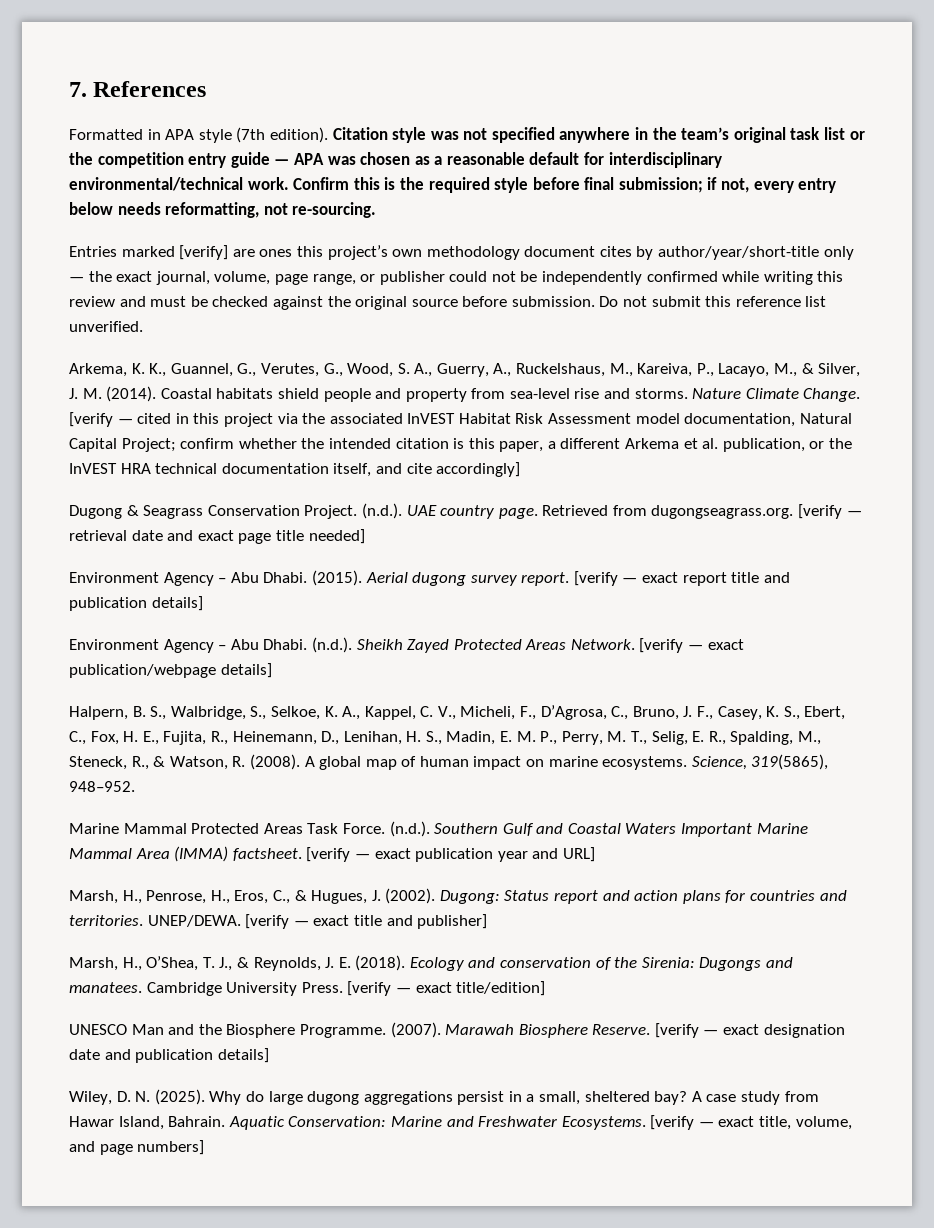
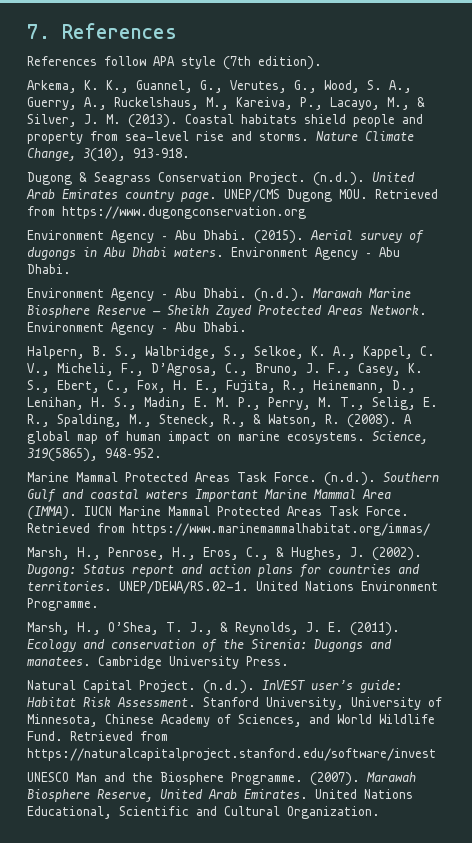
[69,129,161,140] Formatted in -> [27,56,146,66] References follow
[332,127,865,143] [69,152,722,168] [69,177,837,193] [69,202,377,218] [69,245,854,260] [69,271,844,285] [69,296,827,310] [69,321,143,332] Citation style was not specified anywhere in the team’s original task list or the competition entry guide — APA was chosen as a reasonable default for interdisciplinary environmental/technical work. Confirm this is the required style before final submission; if not, every entry below needs reformatting, not re-sourcing. // Entries marked [verify] are ones this project’s own methodology document cites by author/year/short-title only — the exact journal, volume, page range, or publisher could not be independently confirmed while writing this review and must be checked against the original source before submission. Do not submit this reference list unverified. -> (322, 63) none
[106,386,157,402] (2014). -> [128,114,178,128] (2013).
[803,388,861,402] [69,412,852,427] [69,438,853,452] [69,462,521,477] Change. [verify — cited in this project via the associated InVEST Habitat Risk Assessment model documentation, Natural Capital Project; confirm whether the intended citation is this paper, a different Arkema et al. publication, or the InVEST HRA technical documentation itself, and cite accordingly] -> [27,148,190,162] Change, 3(10), 913–918.
[406,504,862,519] [69,529,365,544] UAE country page. Retrieved from dugongseagrass.org. [verify — retrieval date and exact page title needed] -> [372,172,415,182] [26,189,438,202] [27,206,306,219] United Arab Emirates country page. UNEP/CMS Dugong MOU. Retrieved from https://www.dugongconservation.org
[412,571,790,586] [69,596,203,611] dugong survey report. [verify — exact report title and publication details] -> [360,230,424,244] [27,247,400,260] [27,264,71,274] survey of dugongs in Abu Dhabi waters. Environment Agency – Abu Dhabi.
(352, 645) none -> [312,288,411,298] [27,305,161,318] Marawah Marine Biosphere Reserve —
[639,638,744,653] [69,663,272,678] [verify — exact publication/webpage details] -> [27,322,247,335] Environment Agency – Abu Dhabi.
[567,823,677,834] Coastal Waters -> [90,489,188,499] coastal waters
[174,846,595,862] (IMMA) factsheet. [verify — exact publication year and URL] -> [27,506,409,520] [27,523,430,536] (IMMA). IUCN Marine Mammal Protected Areas Task Force. Retrieved from https://www.marinemammalhabitat.org/immas/
[311,890,368,904] Hugues, -> [291,547,343,560] Hughes,
[147,914,488,929] UNEP/DEWA. [verify — exact title and publisher] -> [119,581,438,594] [27,598,99,611] UNEP/DEWA/RS.02-1. United Nations Environment Programme.
[355,955,406,971] (2018). -> [350,622,400,636] (2011).
[347,981,546,996] [verify — exact title/edition] -> [27,680,402,694] [27,697,442,710] [27,714,435,727] [27,731,168,741] [27,748,436,761] // Natural Capital Project. (n.d.). InVEST user’s guide: Habitat Risk Assessment. Stanford University, University of Minnesota, Chinese Academy of Sciences, and World Wildlife Fund. Retrieved from https://naturalcapitalproject.stanford.edu/software/invest
[592,1023,845,1038] [69,1048,269,1063] [69,1089,819,1105] [69,1115,852,1130] [69,1140,205,1155] Reserve. [verify — exact designation date and publication details] // Wiley, D. N. (2025). Why do large dugong aggregations persist in a small, sheltered bay? A case study from Hawar Island, Bahrain. Aquatic Conservation: Marine and Freshwater Ecosystems. [verify — exact title, volume, and page numbers] -> [97,789,413,802] [27,806,380,819] Reserve, United Arab Emirates. United Nations Educational, Scientific and Cultural Organization.

